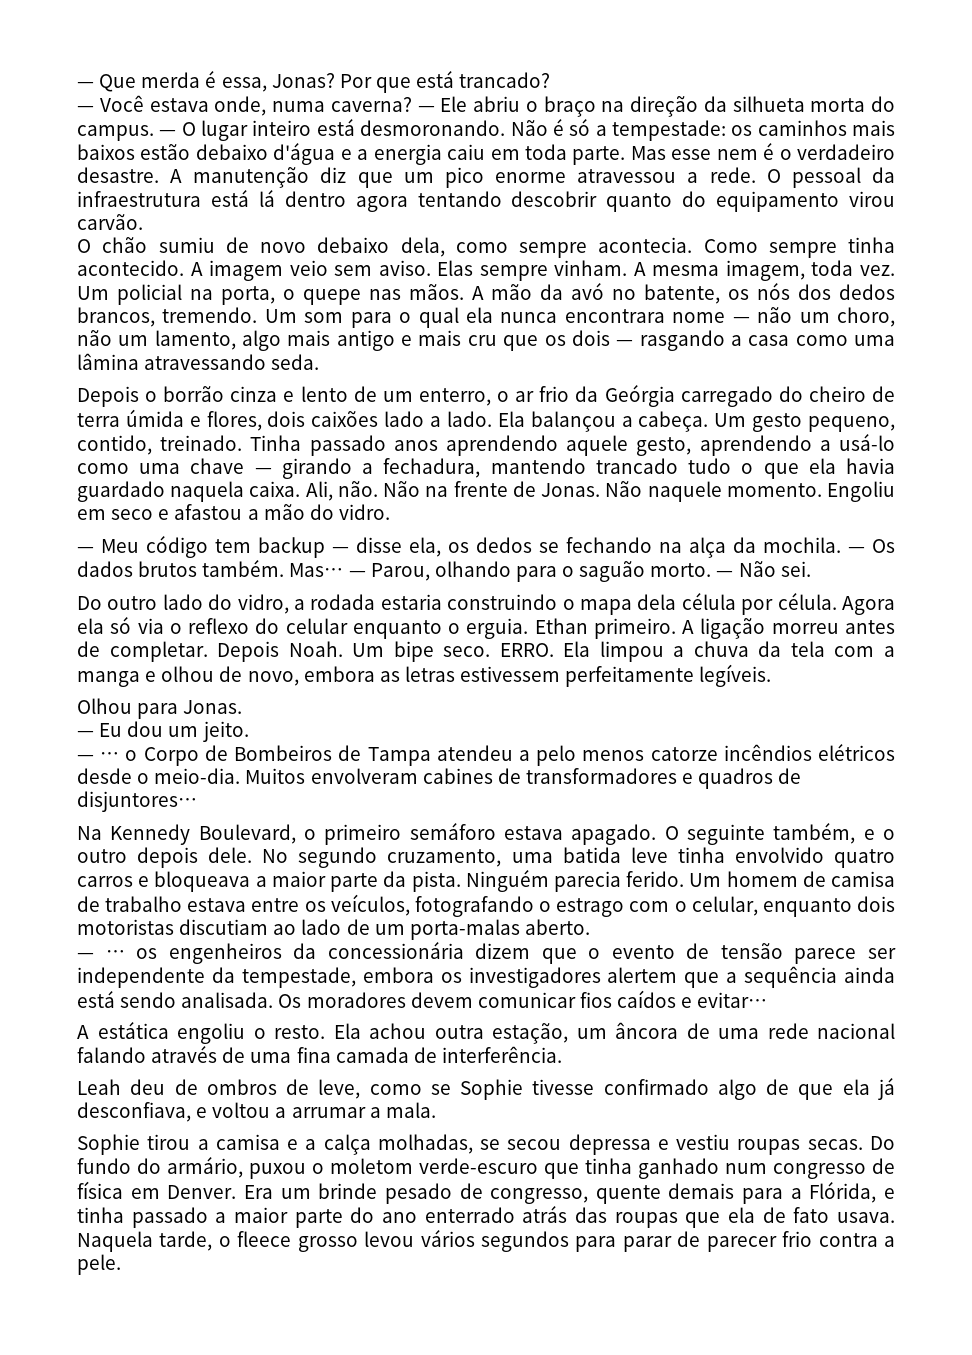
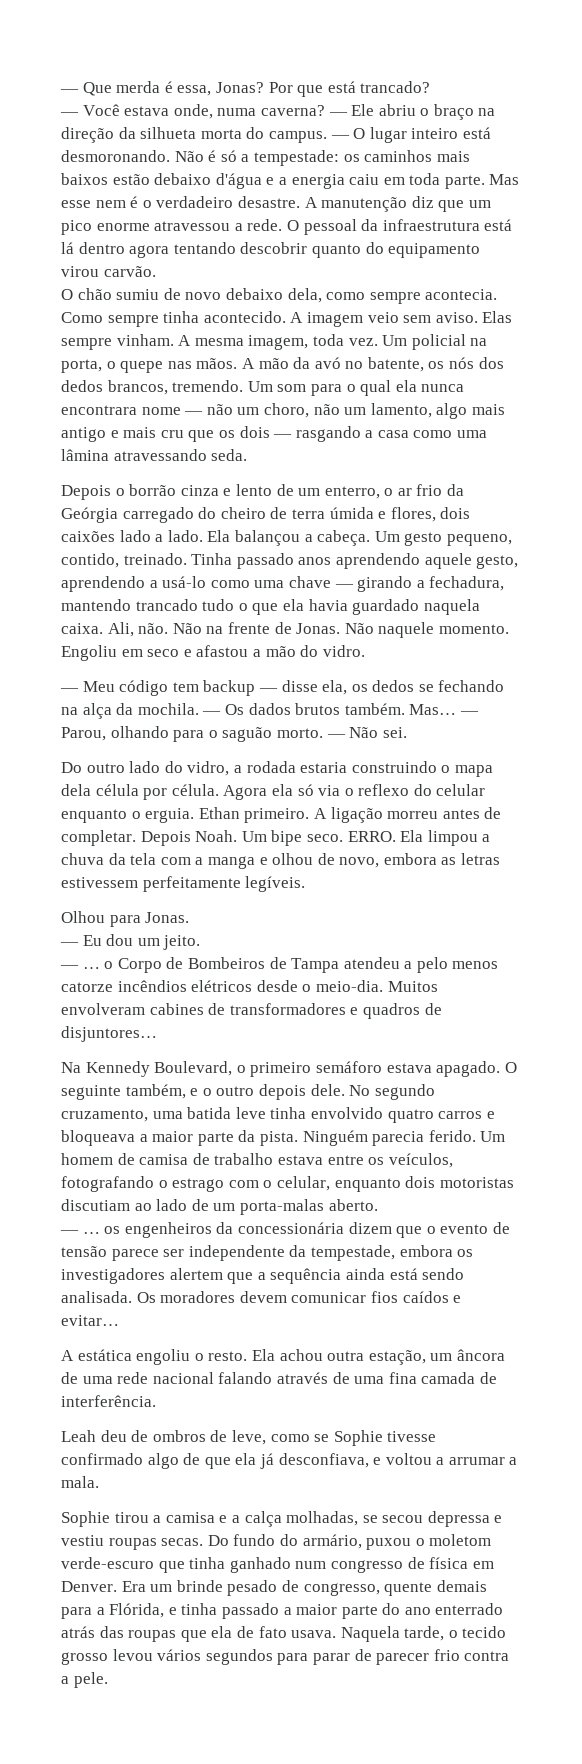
[237,1231,292,1247] fleece -> [462,1626,507,1638] tecido

